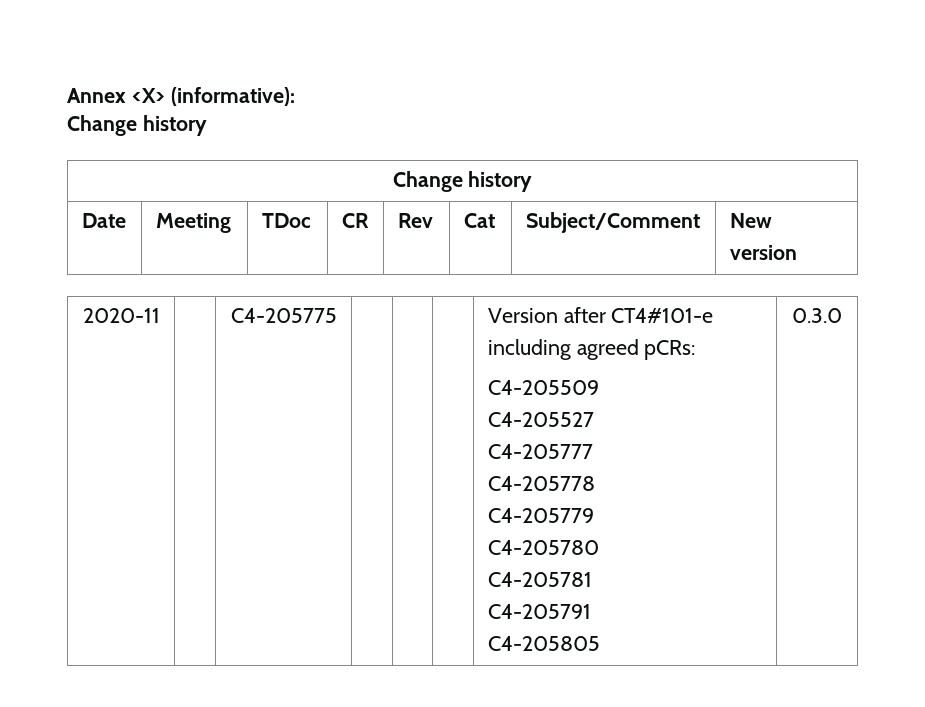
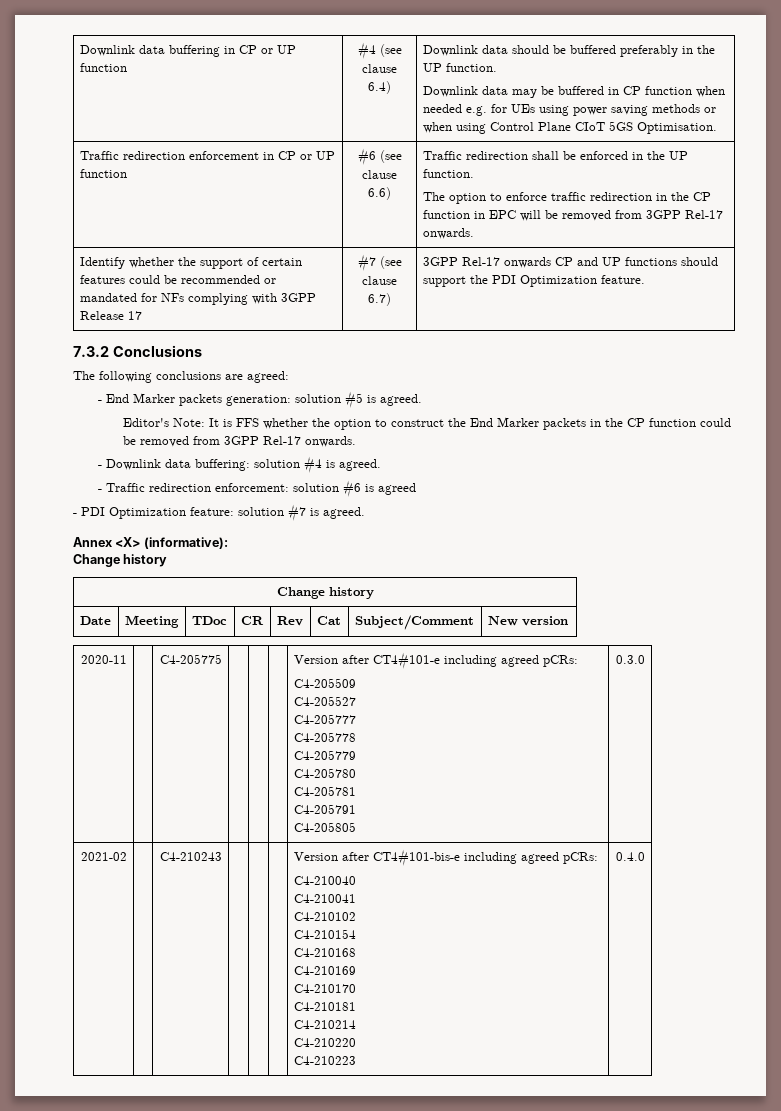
(67, 95) none -> [79,45,296,57] [79,63,127,72] [357,42,402,59] [362,64,397,73] [368,81,391,94] [422,45,715,57] [422,63,497,72] [422,86,725,98] [422,104,716,116] [422,121,717,134] [79,151,335,160] [79,169,127,178] [357,148,402,165] [362,170,397,179] [368,187,391,200] [422,151,688,160] [422,169,474,178] [422,192,711,204] [422,210,723,221] [422,228,474,239] [79,257,302,269] [79,275,276,284] [79,293,316,305] [79,311,142,320] [357,254,402,271] [362,276,397,285] [368,293,391,306] [422,257,718,268] [422,275,645,287] [73,345,202,357] [73,371,289,383] [97,391,422,408] [122,417,731,430] [122,436,356,447] [97,456,381,473] [97,480,416,497] [73,504,365,521] Downlink data buffering in CP or UP function | #4 (see clause 6.4) | Downlink data should be buffered preferably in the UP function. // Downlink data may be buffered in CP function when needed e.g. for UEs using power saving methods or when using Control Plane CIoT 5GS Optimisation. // Traffic redirection enforcement in CP or UP function | #6 (see clause 6.6) | Traffic redirection shall be enforced in the UP function. // The option to enforce traffic redirection in the CP function in EPC will be removed from 3GPP Rel-17 onwards. // Identify whether the support of certain features could be recommended or mandated for NFs complying with 3GPP Release 17 | #7 (see clause 6.7) | 3GPP Rel-17 onwards CP and UP functions should support the PDI Optimization feature. // 7.3.2 Conclusions // The following conclusions are agreed: // - End Marker packets generation: solution #5 is agreed. // Editor's Note: It is FFS whether the option to construct the End Marker packets in the CP function could be removed from 3GPP Rel-17 onwards. // - Downlink data buffering: solution #4 is agreed. // - Traffic redirection enforcement: solution #6 is agreed // - PDI Optimization feature: solution #7 is agreed. //
(842, 315) none -> [80,852,127,861] [159,852,222,861] [293,849,598,866] [293,876,356,885] [293,894,356,903] [293,912,356,921] [293,929,356,939] [293,948,356,957] [293,966,356,975] [293,984,356,993] [293,1002,356,1011] [293,1020,356,1029] [293,1038,356,1047] [293,1056,356,1065] [615,852,645,861] // 2021-02 | | C4-210243 | | | | Version after CT4#101-bis-e including agreed pCRs: // C4-210040 // C4-210041 // C4-210102 // C4-210154 // C4-210168 // C4-210169 // C4-210170 // C4-210181 // C4-210214 // C4-210220 // C4-210223 | 0.4.0

